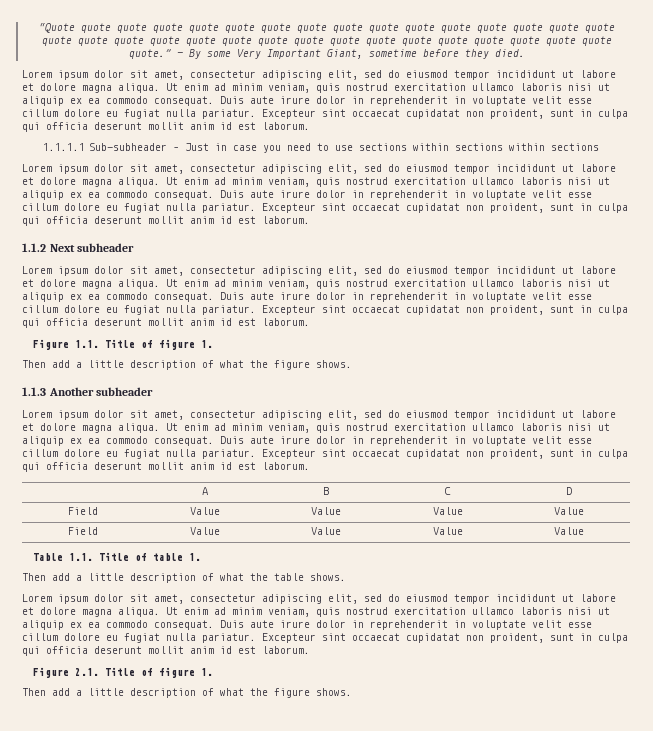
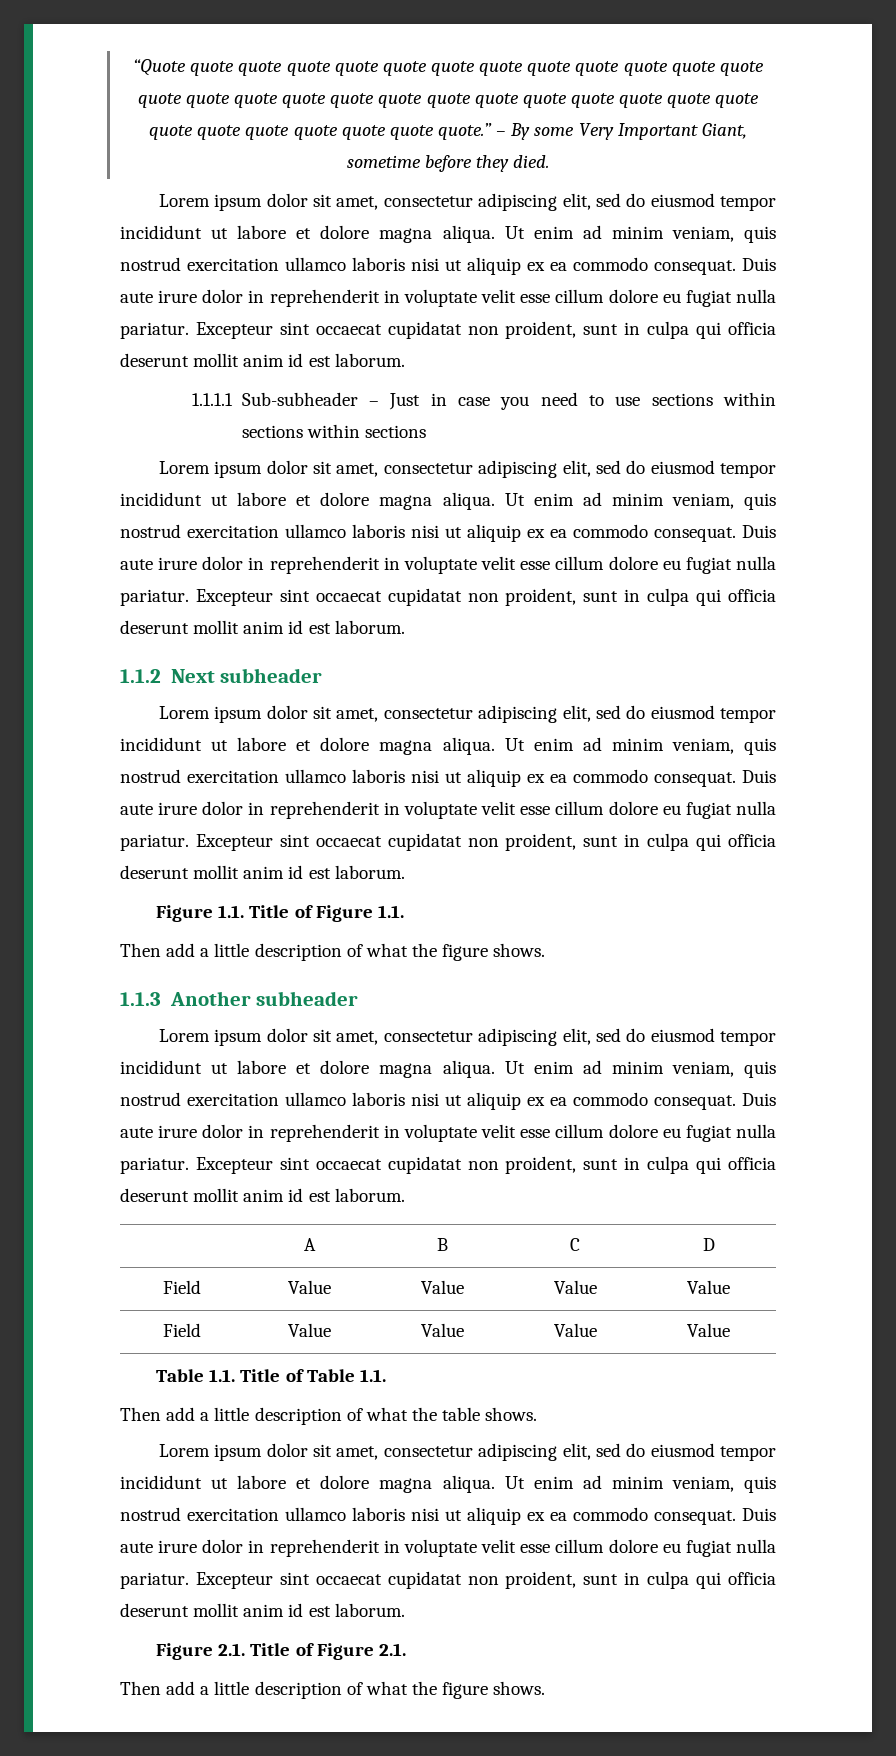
[158,339,213,350] figure 1. -> [315,905,404,922] Figure 1.1.
[152,553,201,561] table 1. -> [306,1369,386,1382] Table 1.1.
[158,667,213,678] figure 1. -> [316,1643,406,1660] Figure 2.1.

